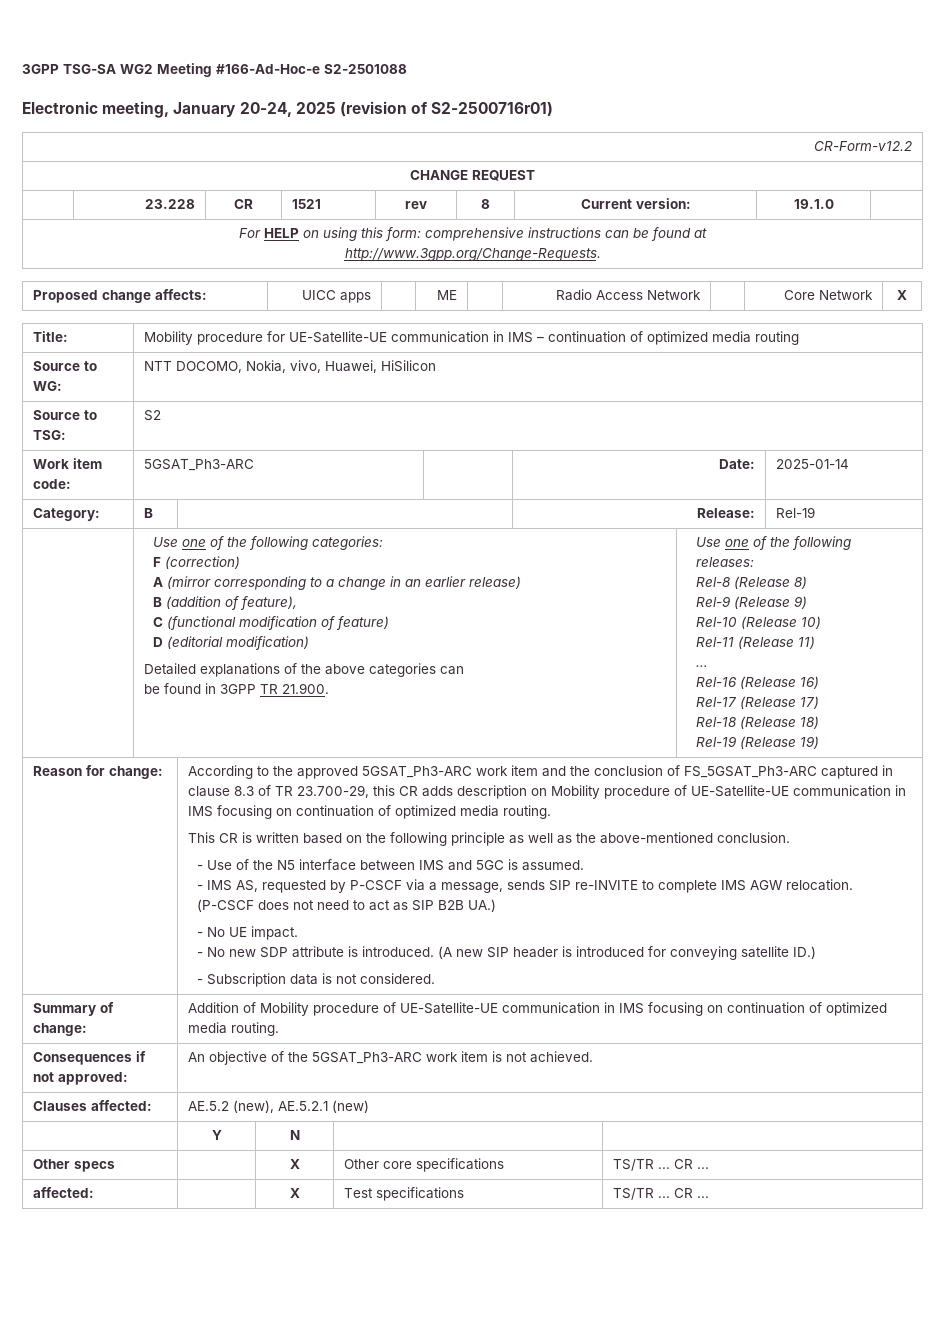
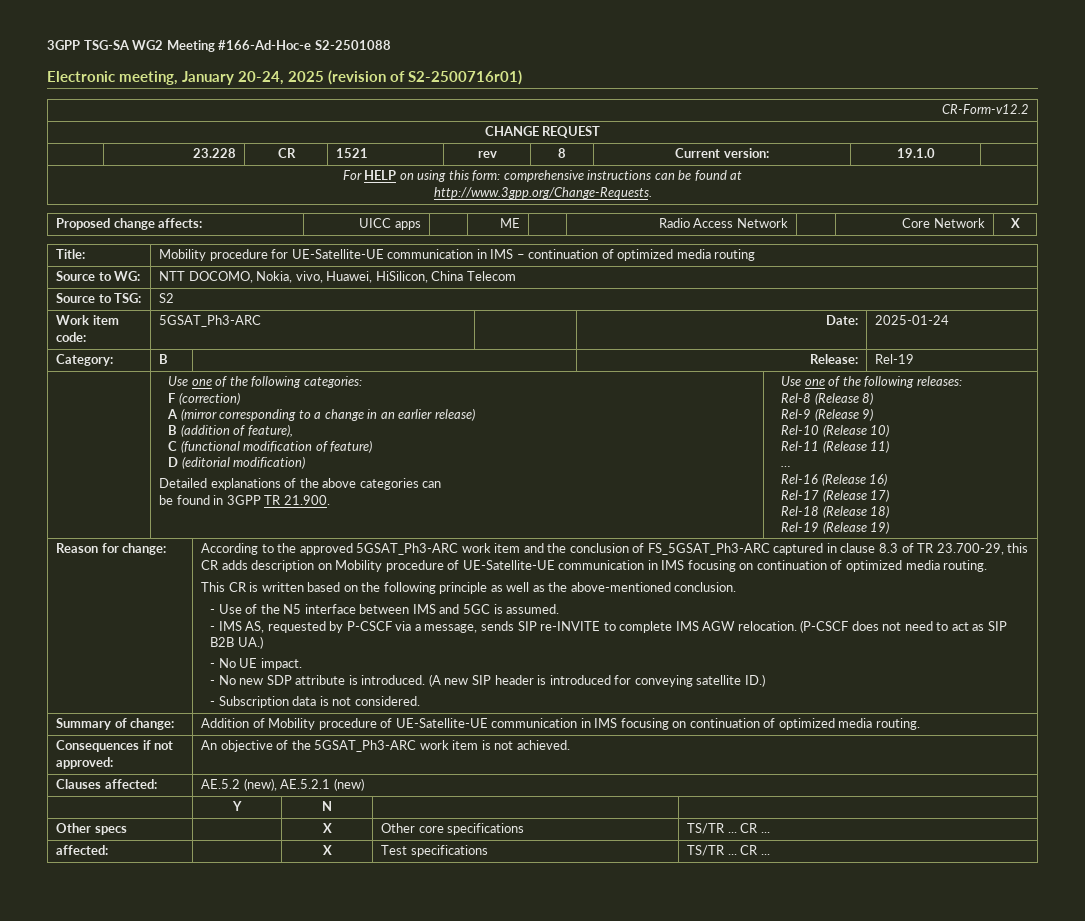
[380,360,436,372] HiSilicon -> [375,271,516,283] HiSilicon, China Telecom
[775,459,849,469] 2025-01-14 -> [875,315,950,325] 2025-01-24

